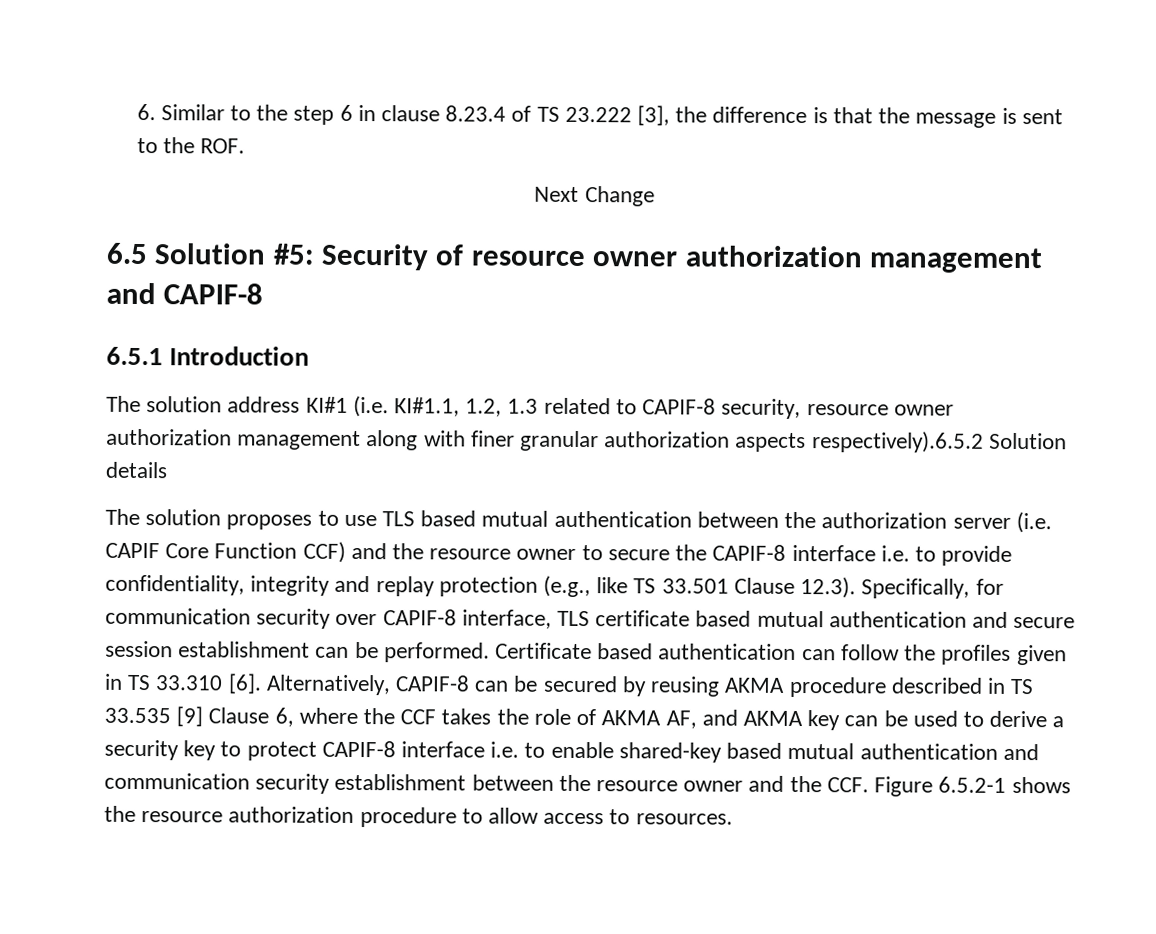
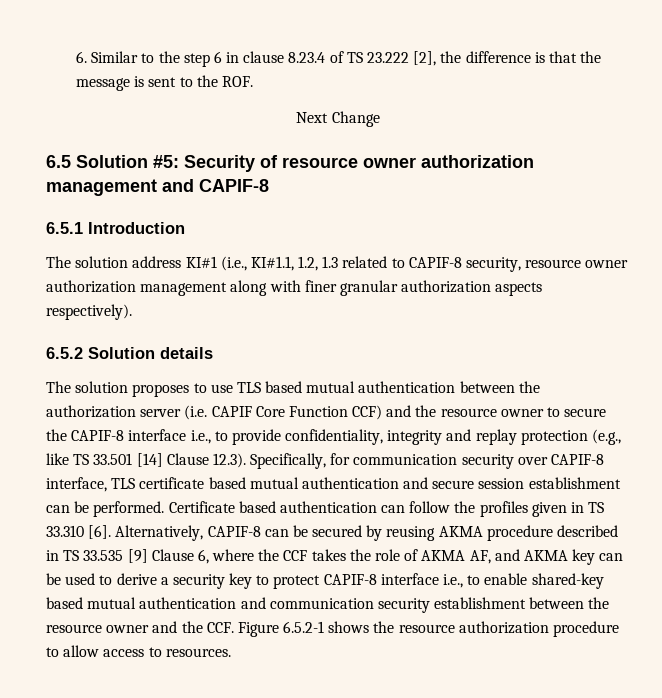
[637,105,671,126] [3], -> [413,51,437,66] [2],
[352,395,389,418] (i.e. -> [220,256,247,271] (i.e.,
[811,431,984,453] respectively).6.5.2 -> [46,304,132,320] [46,347,83,359] respectively). // 6.5.2
[880,545,910,562] i.e. -> [190,430,211,444] i.e.,
(729, 586) none -> [136,453,163,467] [14]
[490,741,520,758] i.e. -> [443,574,464,588] i.e.,

